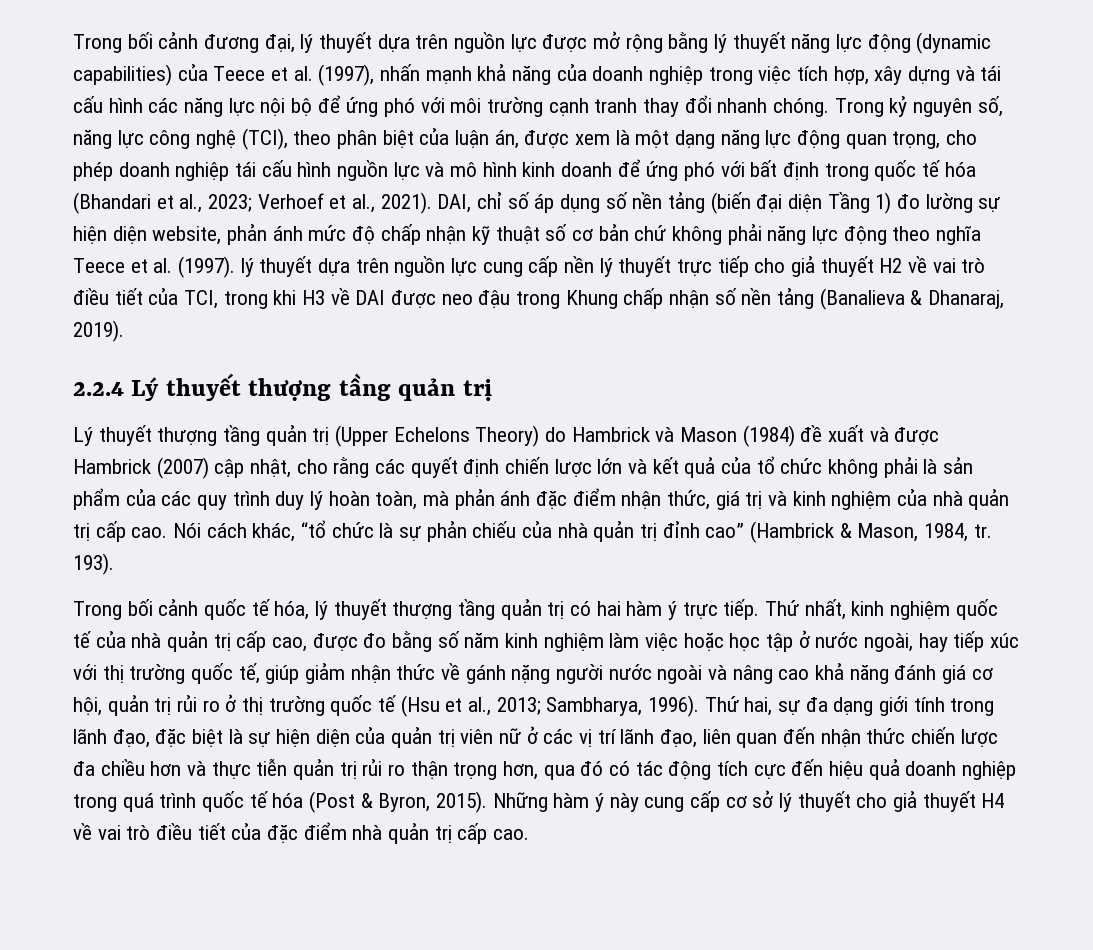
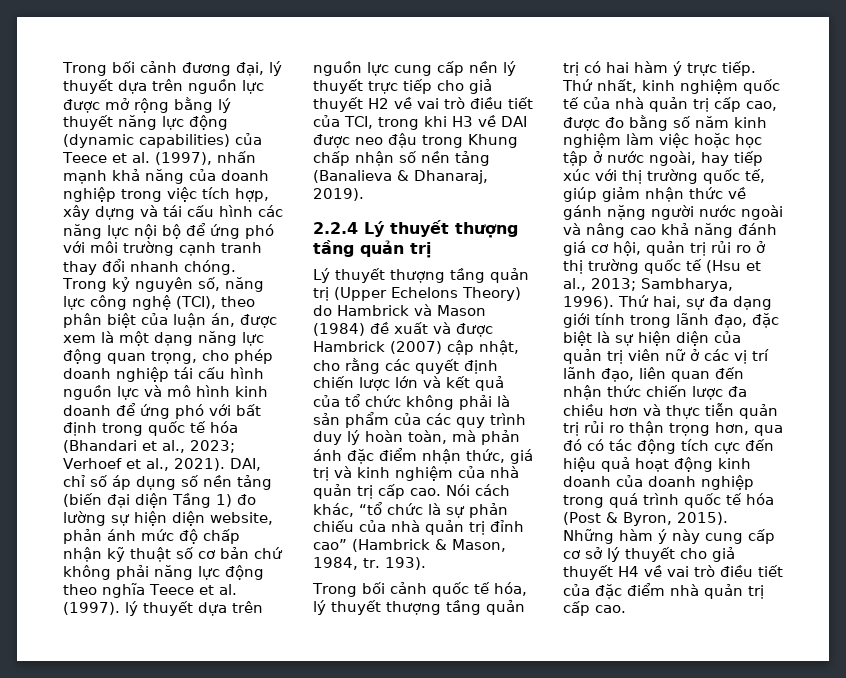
(900, 769) none -> [635,457,751,472] [563,475,643,487] hoạt động kinh doanh của

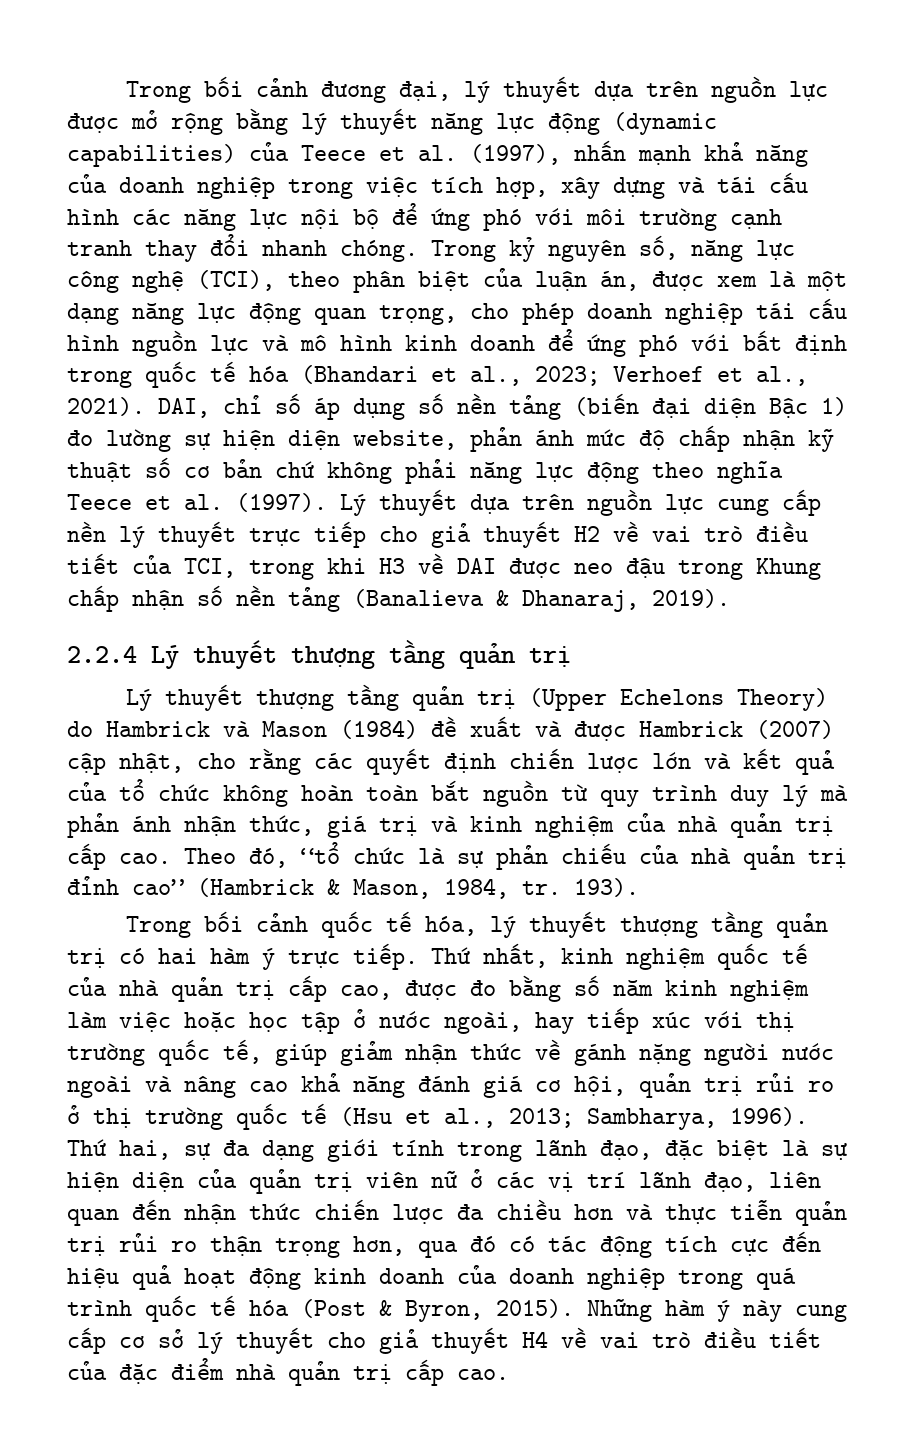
[172,493,211,508] Tầng -> [769,398,808,418] Bậc
[125,601,138,616] lý -> [340,494,366,516] Lý
[459,395,510,410] [313,412,451,428] phải là sản phẩm của các -> [301,780,587,807] hoàn toàn bắt nguồn từ
[365,430,447,444] hoàn toàn, -> (808, 796) none
[347,448,417,464] đặc điểm -> (171, 824) none
[446,484,510,496] [313,503,354,517] Nói cách khác, -> [184,848,288,868] Theo đó,

